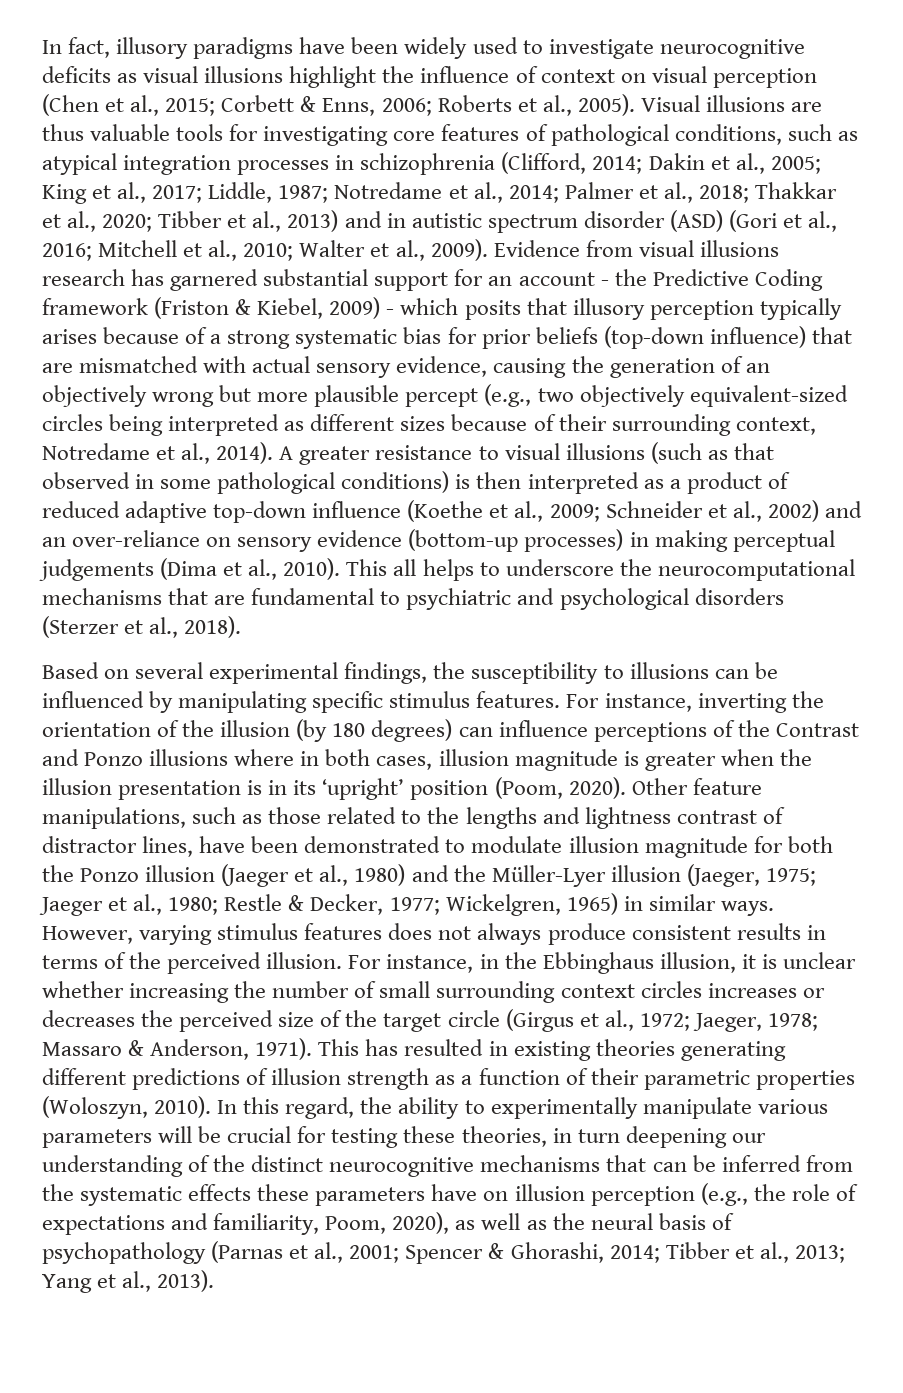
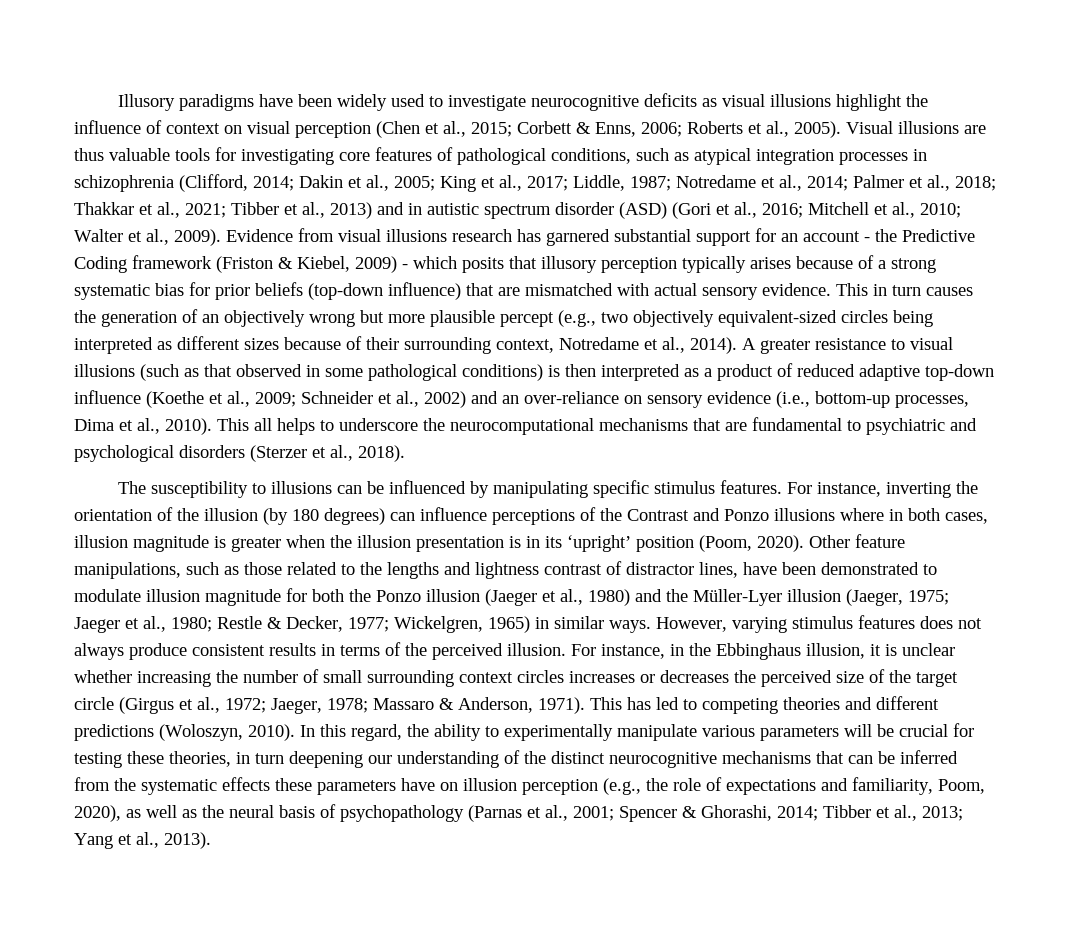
[42,37,189,59] In fact, illusory -> [117,94,175,111] Illusory
[102,214,153,232] 2020; -> [185,203,226,218] 2021;
[396,356,567,378] evidence, causing -> [762,283,973,296] evidence. This in turn causes
[408,529,835,552] [39,558,218,581] (bottom-up processes) in making perceptual judgements (Dima -> [776,391,969,408] [74,419,114,431] (i.e., bottom-up processes, Dima
[42,662,466,684] Based on several experimental findings, the -> [117,481,146,494] The
[404,1039,786,1061] [42,1068,855,1090] resulted in existing theories generating different predictions of illusion strength as a function of their parametric properties -> [656,696,939,714] [74,724,154,741] led to competing theories and different predictions

